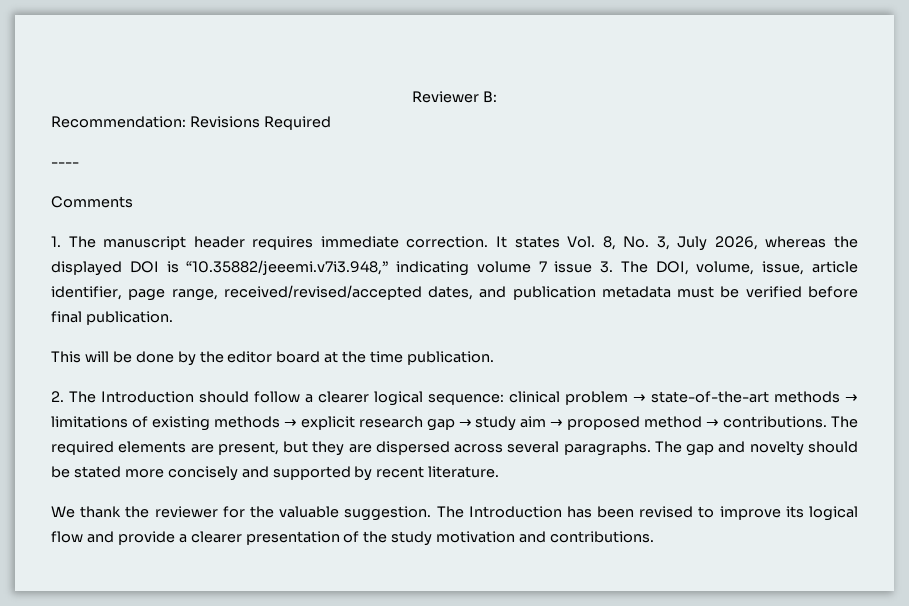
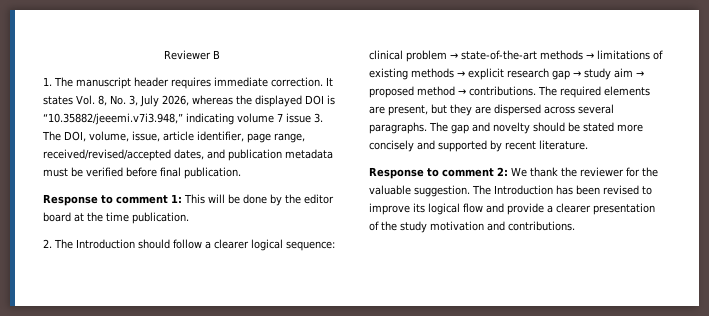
[482,91,497,103] [51,116,331,130] [51,162,79,167] [51,196,133,208] B: // Recommendation: Revisions Required // ---- // Comments -> [212,50,220,59] B
(173, 318) none -> [43,194,182,206] Response to comment 1:
(500, 472) none -> [369,167,508,179] Response to comment 2:

